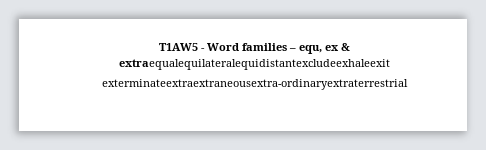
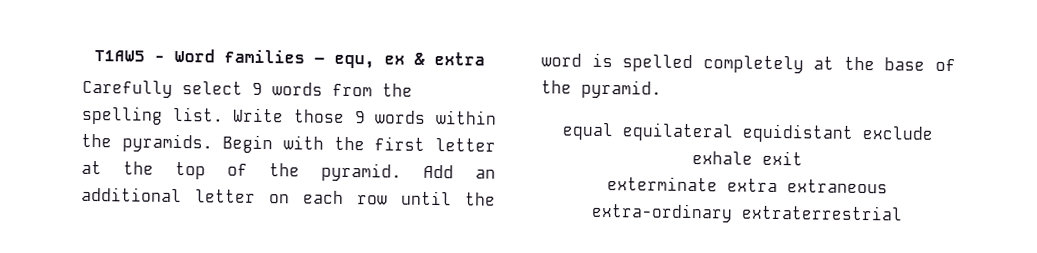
[119,59,390,70] [102,79,408,90] extraequalequilateralequidistantexcludeexhaleexit // exterminateextraextraneousextra-ordinaryextraterrestrial -> [434,52,485,66] [82,79,413,98] [82,105,498,125] [81,133,496,154] [81,160,496,182] [81,186,496,206] [541,52,956,74] [541,79,662,99] [562,122,934,143] [692,150,803,166] [607,176,888,194] [591,202,903,223] extra // Carefully select 9 words from the spelling list. Write those 9 words within the pyramids. Begin with the first letter at the top of the pyramid. Add an additional letter on each row until the word is spelled completely at the base of the pyramid. // equal equilateral equidistant exclude exhale exit // exterminate extra extraneous extra-ordinary extraterrestrial

